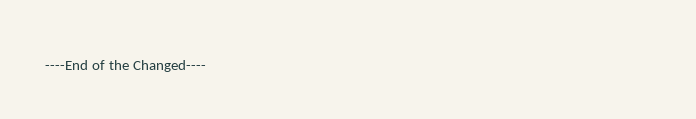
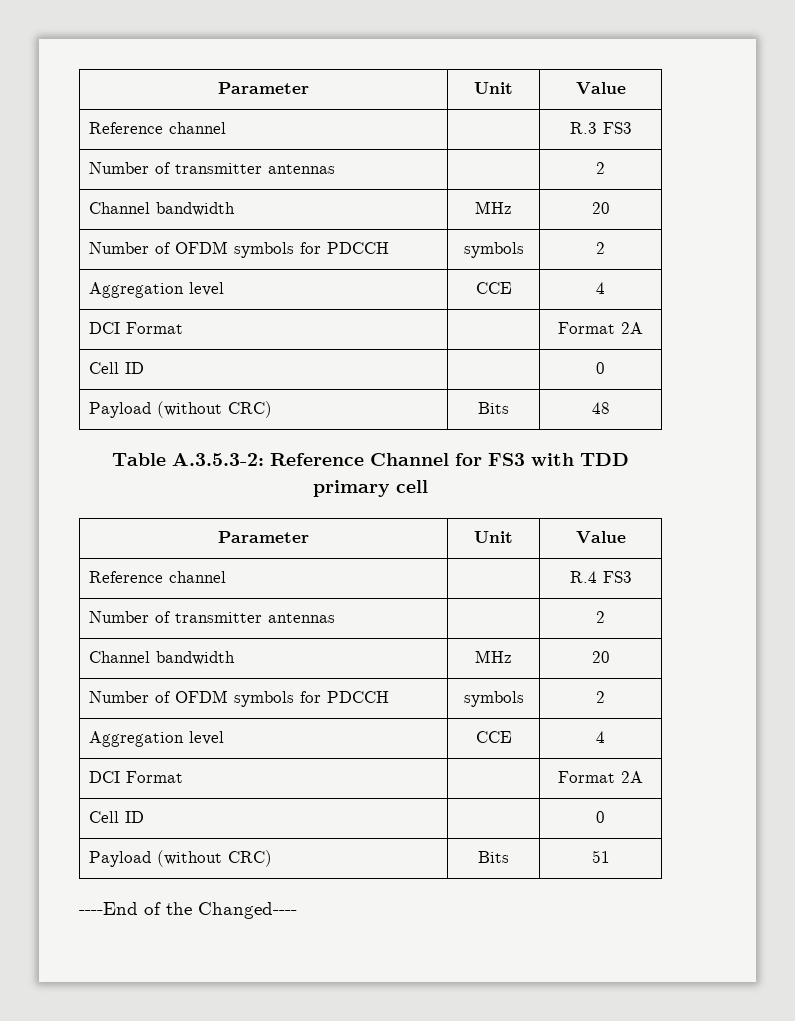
(45, 65) none -> [218,82,309,94] [474,82,513,94] [575,82,626,94] [88,122,226,134] [569,122,632,134] [88,162,335,174] [596,162,605,174] [88,202,235,216] [475,201,512,214] [591,202,610,214] [88,241,389,258] [463,242,524,258] [596,242,605,254] [88,282,224,298] [475,282,512,294] [596,282,605,294] [88,322,183,334] [558,322,644,334] [88,362,144,374] [596,362,605,374] [88,401,272,418] [478,402,509,414] [591,402,610,414] [112,453,629,466] [313,480,428,497] [218,531,309,543] [474,531,513,543] [575,531,626,543] [88,571,226,583] [569,571,632,583] [88,611,335,623] [596,611,605,623] [88,651,235,665] [475,650,512,663] [591,651,610,663] [88,690,389,707] [463,691,524,707] [596,691,605,703] [88,731,224,747] [475,731,512,743] [596,731,605,743] [88,771,183,783] [558,771,644,783] [88,811,144,823] [596,811,605,823] [88,850,272,867] [478,851,509,863] [591,850,610,863] Parameter | Unit | Value // Reference channel | | R.3 FS3 // Number of transmitter antennas | | 2 // Channel bandwidth | MHz | 20 // Number of OFDM symbols for PDCCH | symbols | 2 // Aggregation level | CCE | 4 // DCI Format | | Format 2A // Cell ID | | 0 // Payload (without CRC) | Bits | 48 // Table A.3.5.3-2: Reference Channel for FS3 with TDD primary cell // Parameter | Unit | Value // Reference channel | | R.4 FS3 // Number of transmitter antennas | | 2 // Channel bandwidth | MHz | 20 // Number of OFDM symbols for PDCCH | symbols | 2 // Aggregation level | CCE | 4 // DCI Format | | Format 2A // Cell ID | | 0 // Payload (without CRC) | Bits | 51 //

